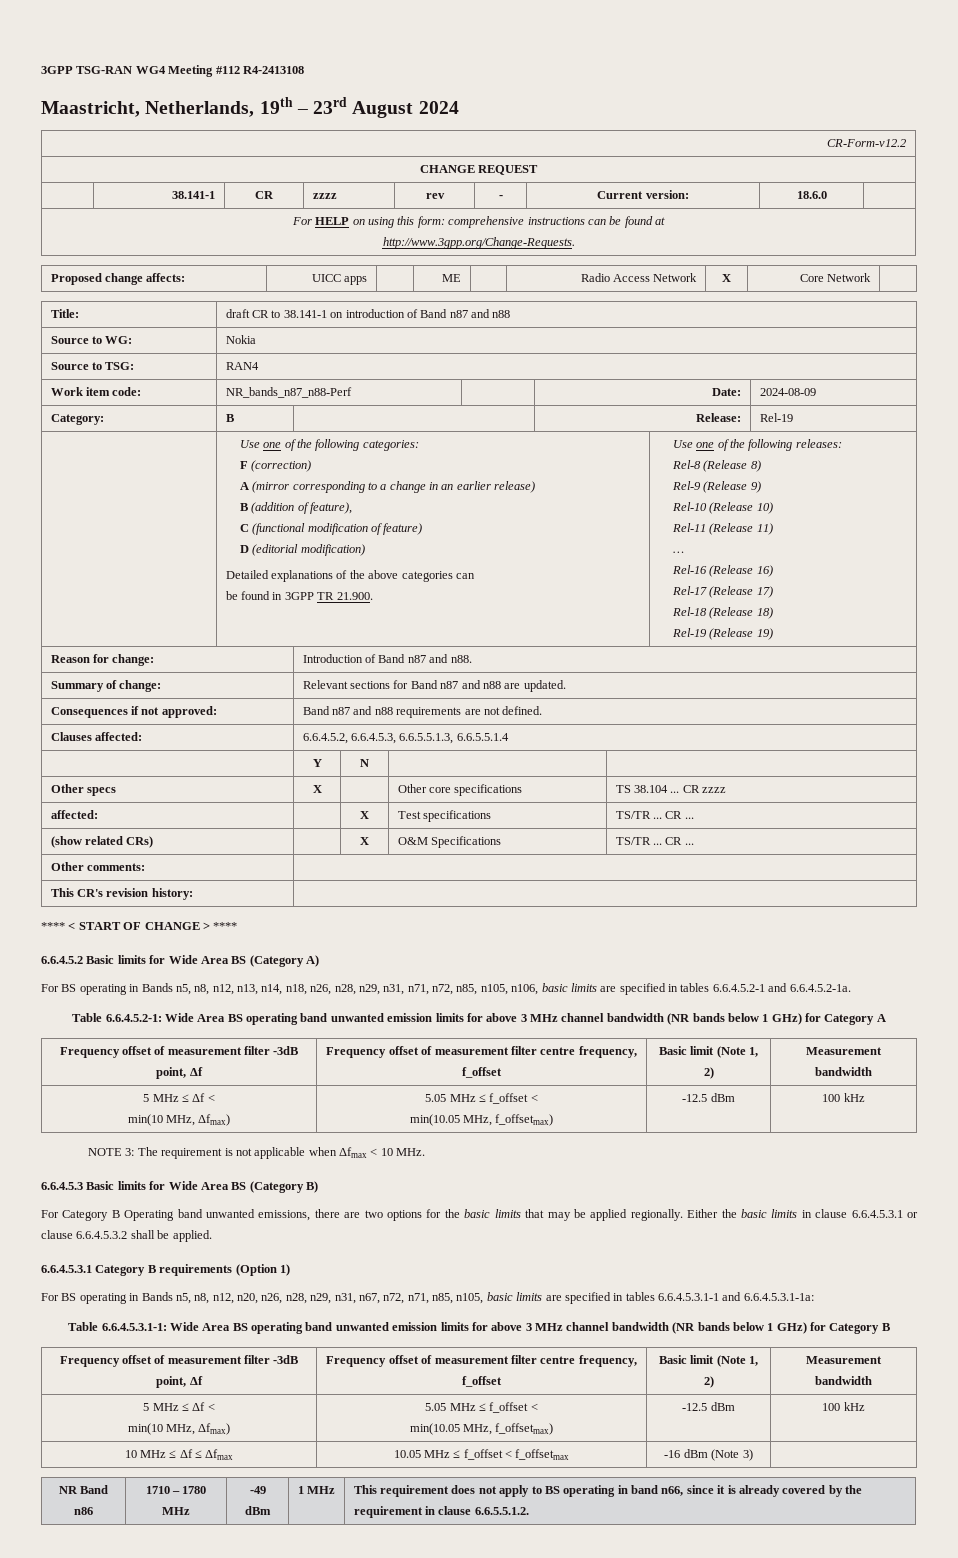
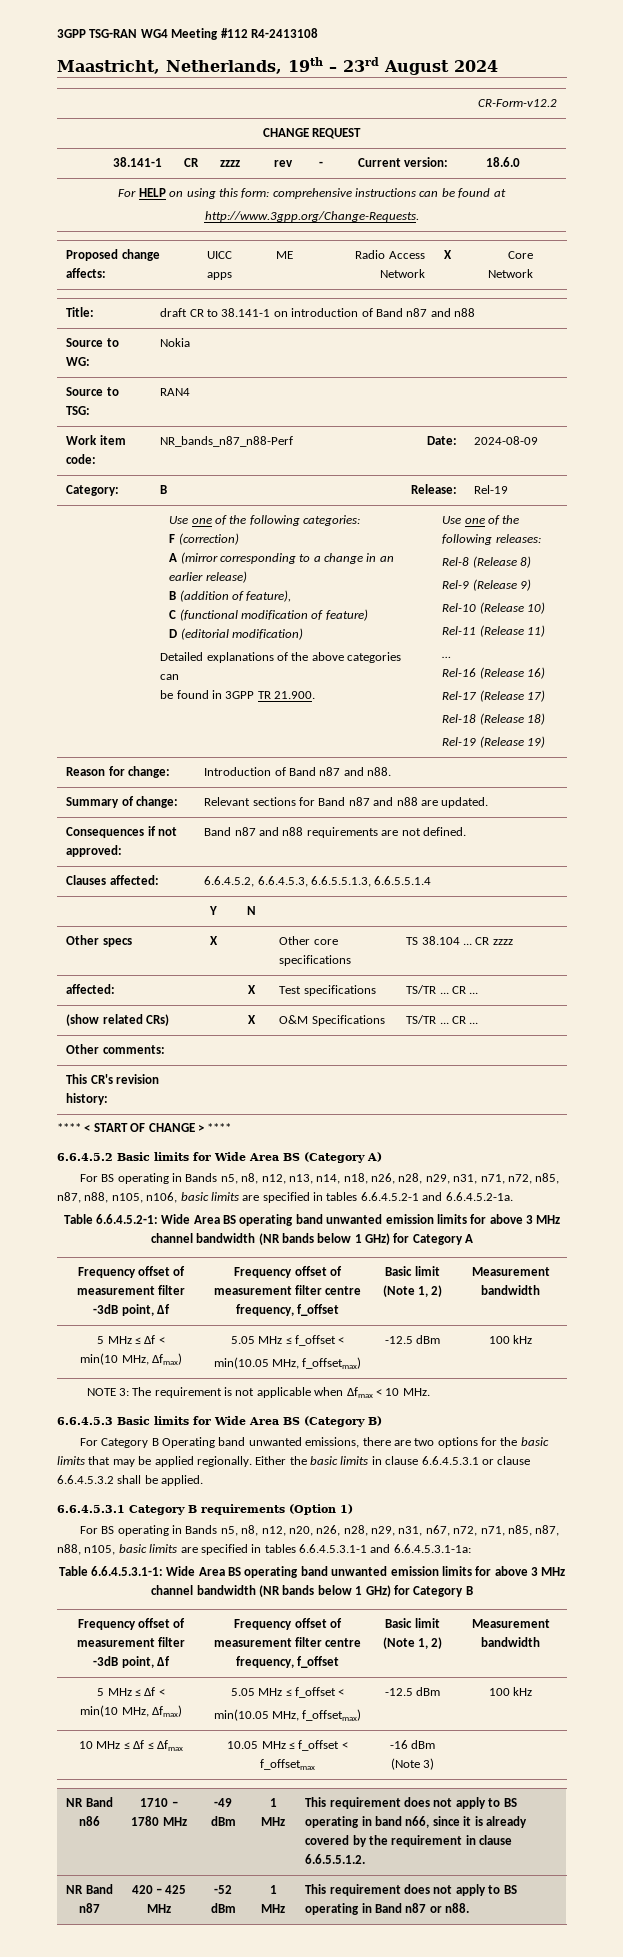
(478, 989) none -> [57,1192,109,1203] n87, n88,
(453, 1298) none -> [535,1525,560,1536] [57,1544,81,1555] n87, n88,
(529, 1511) none -> [66,1884,113,1894] [79,1903,100,1913] [131,1885,187,1894] [147,1904,171,1913] [214,1885,232,1894] [210,1903,236,1913] [269,1885,277,1894] [261,1904,285,1913] [305,1884,517,1896] [305,1903,470,1915] // NR Band n87 | 420 – 425 MHz | -52 dBm | 1 MHz | This requirement does not apply to BS operating in Band n87 or n88.

